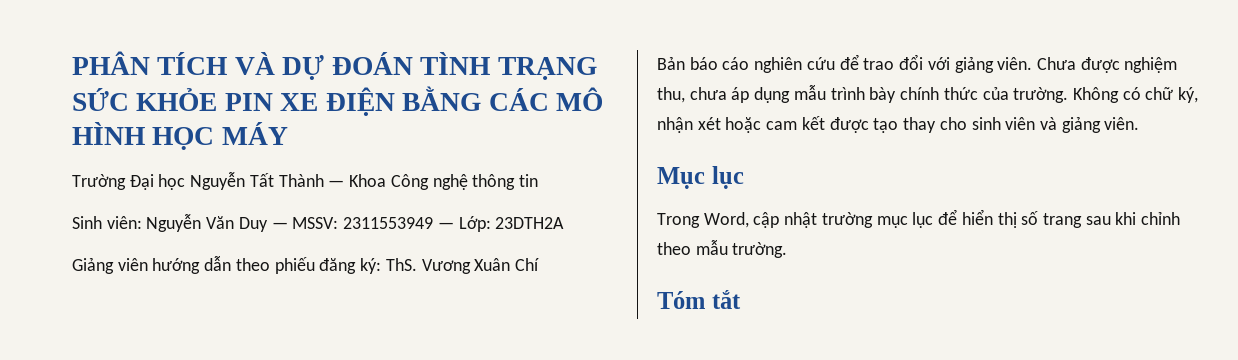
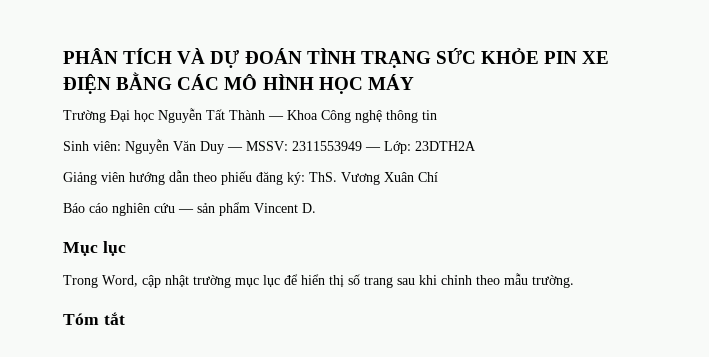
[657,57,718,70] Bản báo -> [63,203,85,213] Báo
[839,54,1178,73] [657,85,1199,103] [657,116,1140,133] để trao đổi với giảng viên. Chưa được nghiệm thu, chưa áp dụng mẫu trình bày chính thức của trường. Không có chữ ký, nhận xét hoặc cam kết được tạo thay cho sinh viên và giảng viên. -> [178,202,316,216] — sản phẩm Vincent D.

